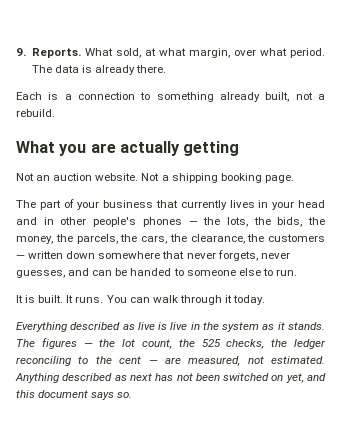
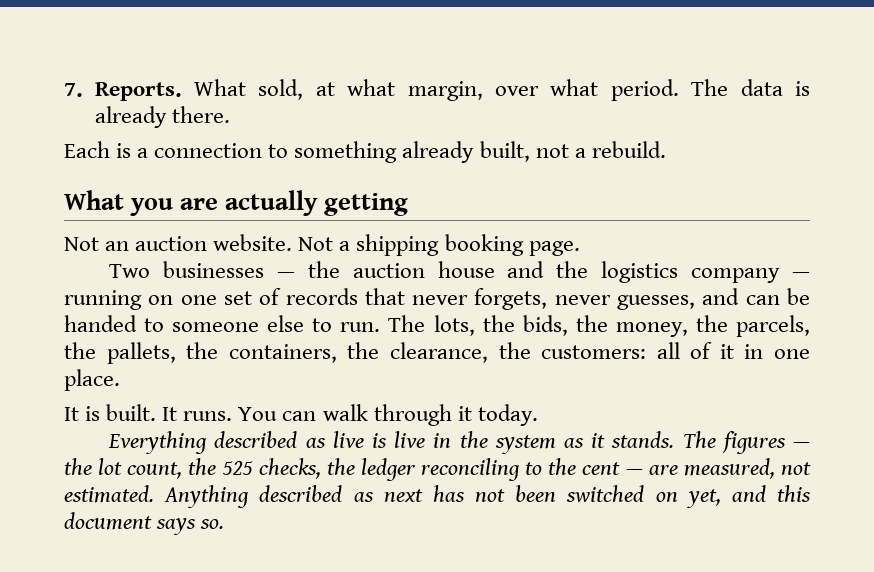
[16,48,26,56] 9. -> [64,83,83,97] 7.
[16,199,326,210] [16,217,325,227] [16,234,325,244] [16,251,161,259] The part of your business that currently lives in your head and in other people's phones — the lots, the bids, the money, the parcels, the cars, the clearance, the customers — written down somewhere -> [109,261,811,283] [64,288,358,310] Two businesses — the auction house and the logistics company — running on one set of records
(297, 272) none -> [388,315,811,337] [64,342,811,364] [64,369,120,391] The lots, the bids, the money, the parcels, the pallets, the containers, the clearance, the customers: all of it in one place.

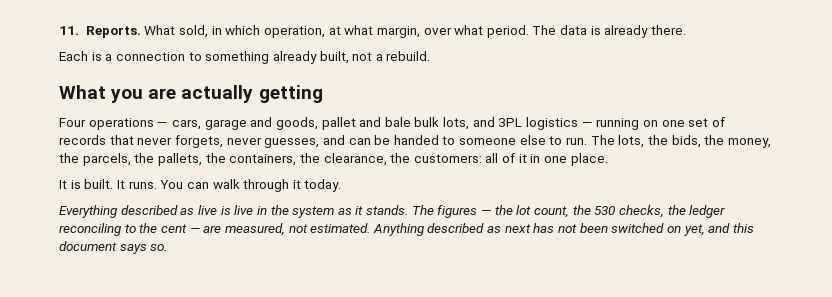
[64,83,83,97] 7. -> [59,26,79,35] 11.
(304, 89) none -> [211,25,325,38] in which operation,
[64,234,580,256] [109,261,781,283] Not an auction website. Not a shipping booking page. // Two businesses — the auction house and the logistics company -> [59,117,579,130] Four operations — cars, garage and goods, pallet and bale bulk lots, and 3PL logistics
[221,461,253,475] 525 -> [594,206,616,215] 530

